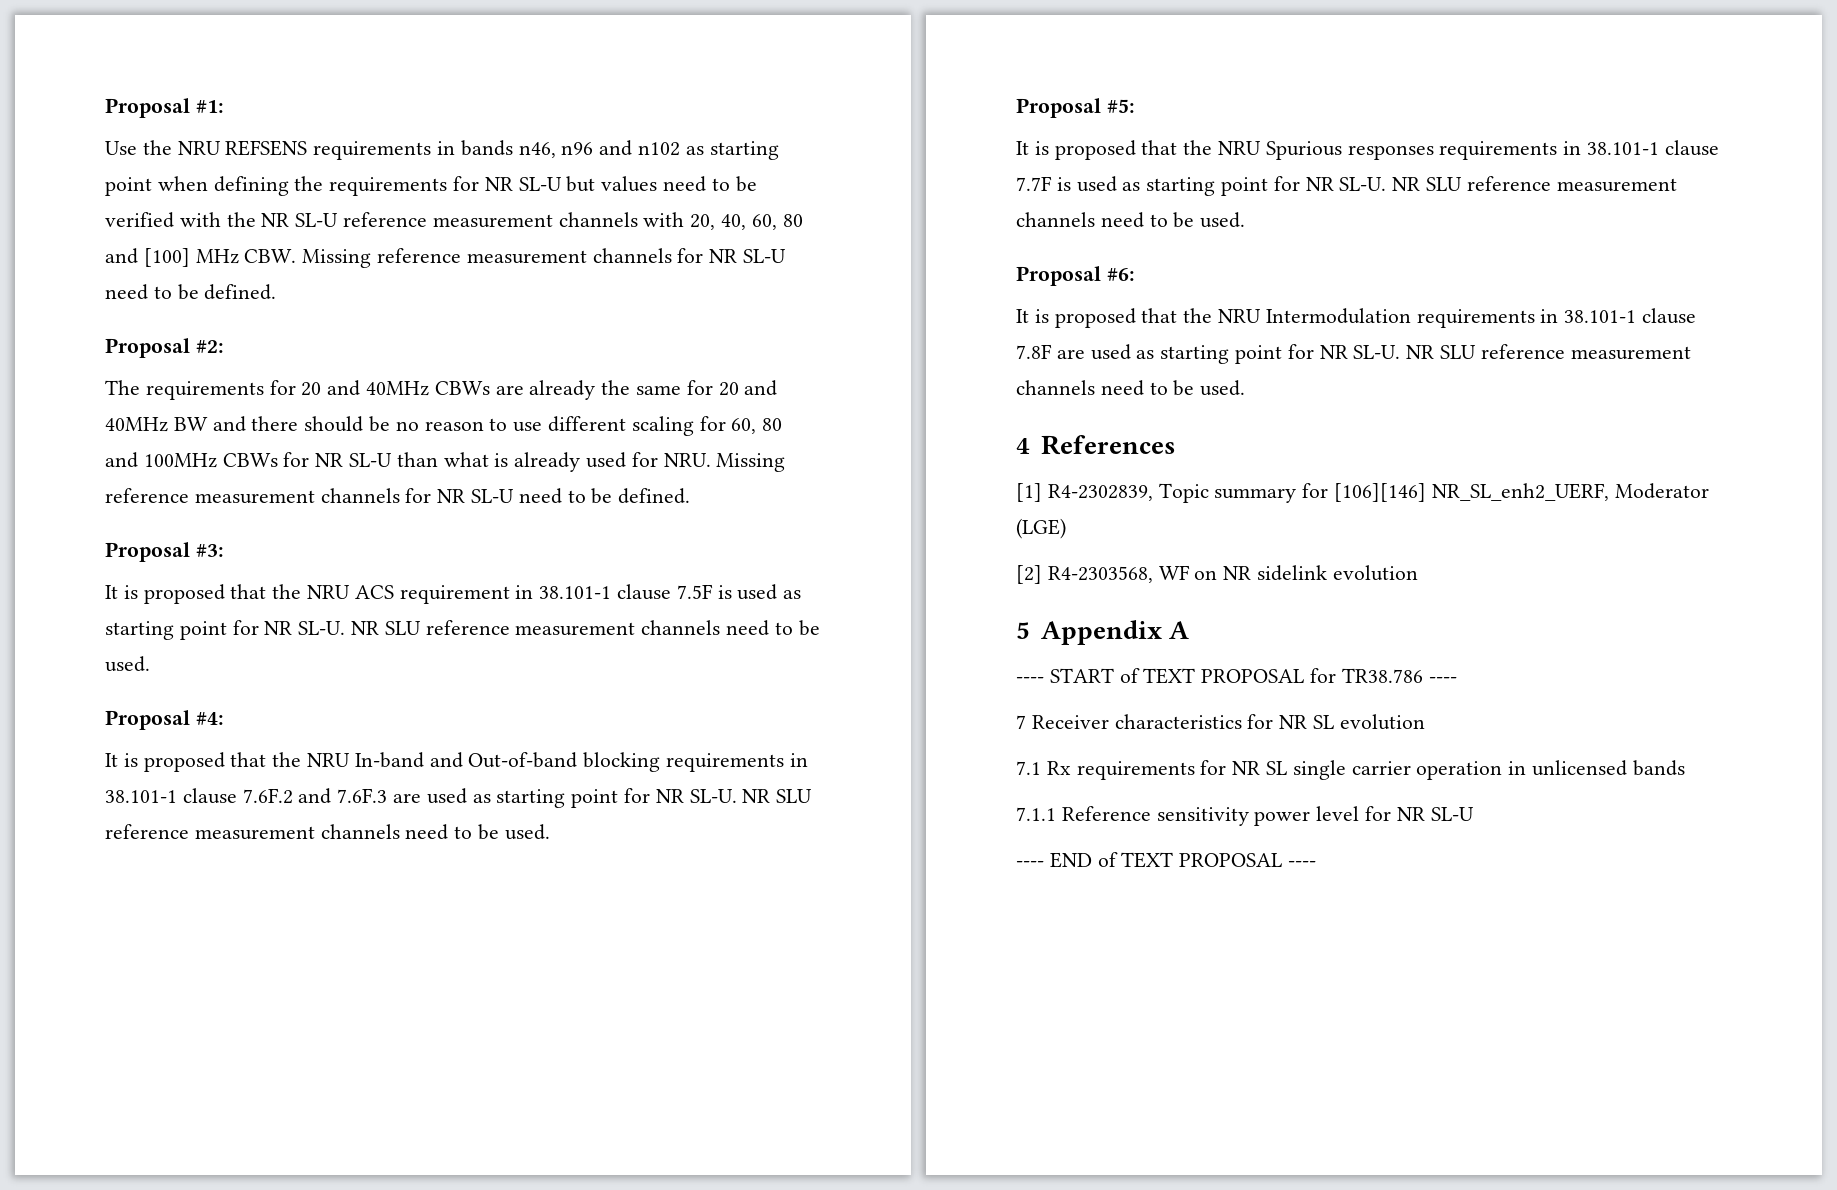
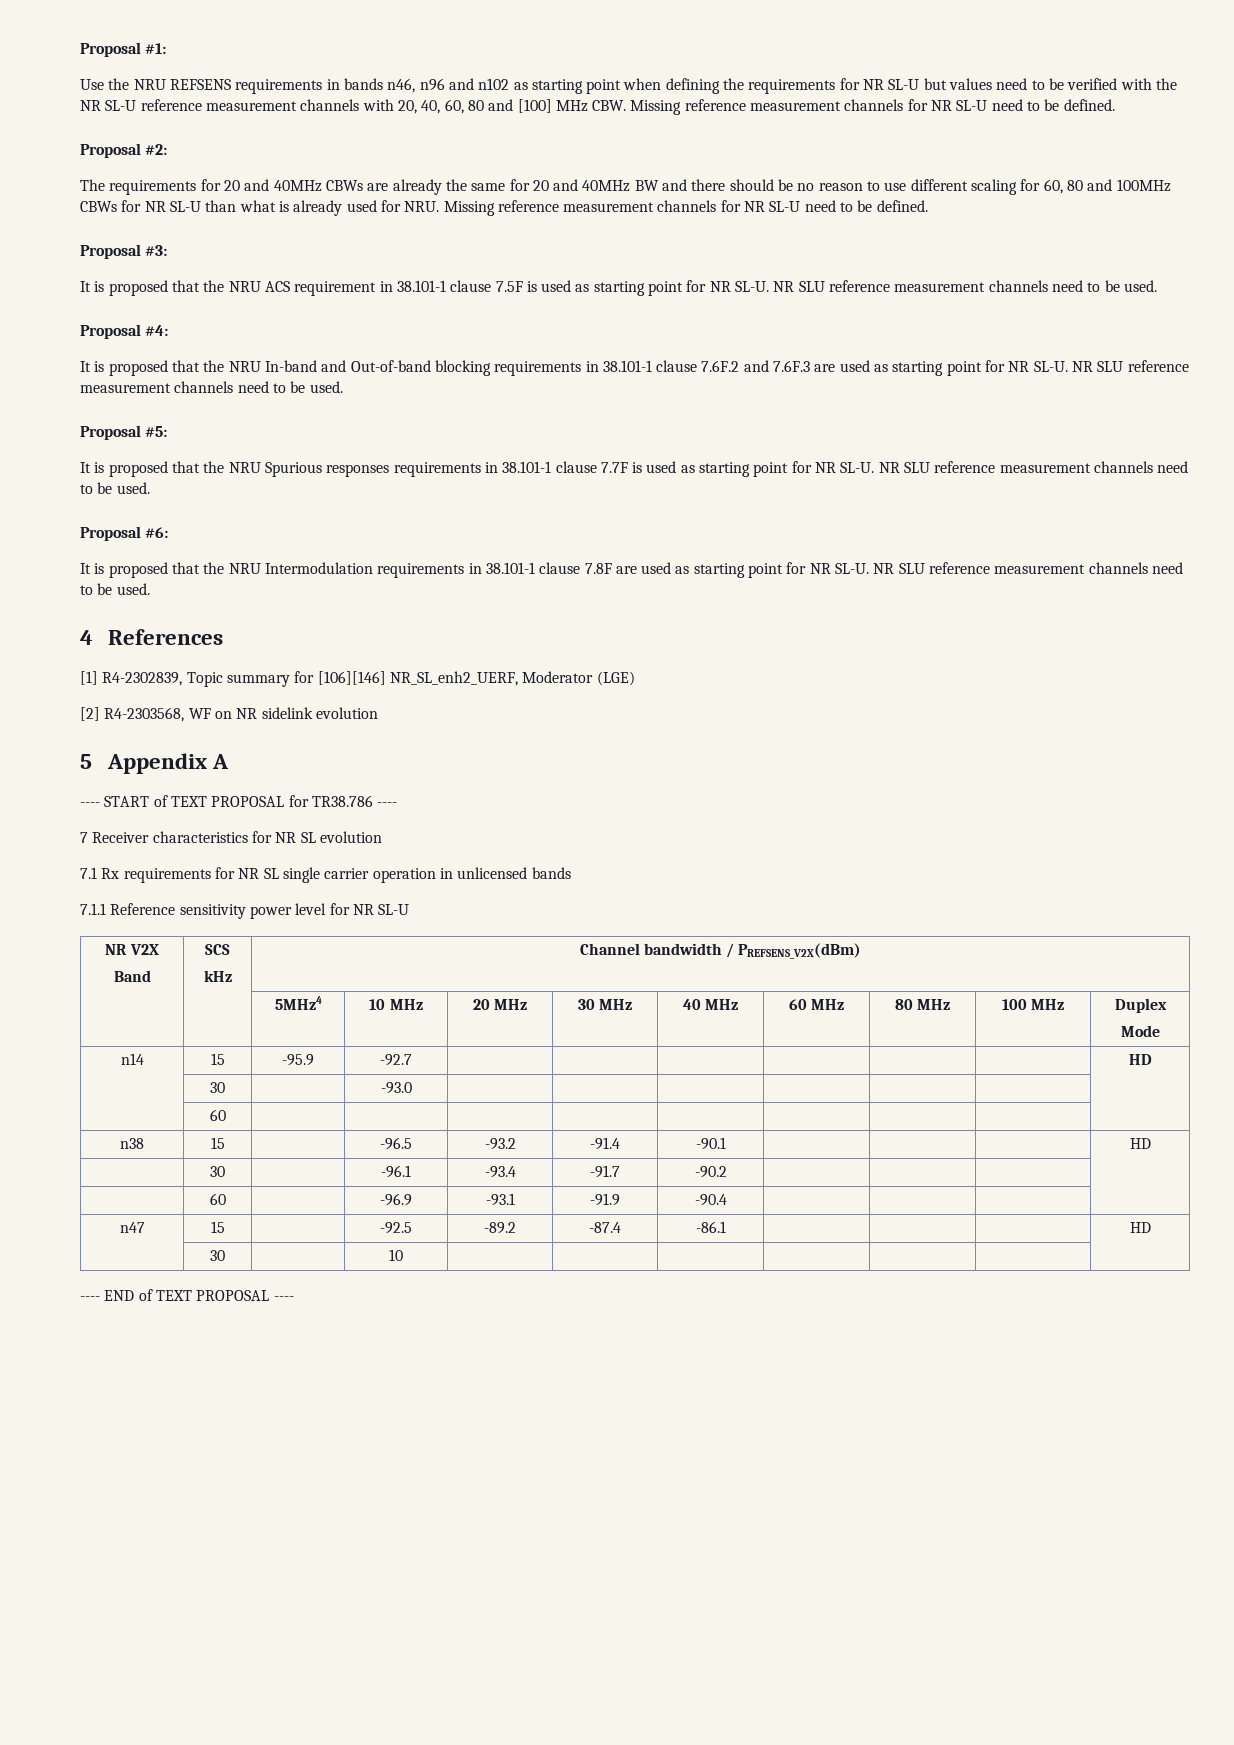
(1474, 814) none -> [105,944,159,955] [113,970,151,982] [205,944,230,955] [203,970,232,982] [579,943,862,959] [274,996,322,1010] [369,999,423,1010] [472,999,528,1010] [577,999,633,1010] [682,999,739,1010] [788,999,845,1010] [894,999,951,1010] [1001,999,1065,1010] [1114,998,1167,1013] [1120,1025,1160,1037] [120,1053,144,1065] [210,1053,225,1065] [282,1054,314,1066] [380,1054,412,1066] [1128,1054,1152,1065] [210,1082,225,1093] [380,1082,412,1094] [209,1109,226,1121] [120,1138,144,1149] [210,1137,225,1149] [380,1137,412,1150] [484,1138,516,1150] [590,1137,620,1150] [695,1137,726,1150] [1129,1138,1151,1149] [210,1166,225,1177] [381,1165,411,1178] [484,1166,516,1178] [590,1165,620,1178] [694,1166,727,1178] [209,1193,226,1205] [380,1193,412,1206] [485,1193,515,1206] [590,1193,620,1206] [694,1194,727,1206] [119,1222,145,1233] [210,1221,225,1233] [380,1222,412,1234] [484,1222,516,1234] [589,1222,621,1233] [695,1221,726,1233] [1129,1222,1151,1233] [210,1250,225,1261] [389,1249,403,1261] // NR V2X // Band | SCS // kHz | Channel bandwidth / PREFSENS_V2X(dBm) // | | 5MHz4 | 10 MHz | 20 MHz | 30 MHz | 40 MHz | 60 MHz | 80 MHz | 100 MHz | Duplex // Mode // n14 | 15 | -95.9 | -92.7 | | | | | | | HD // | 30 | | -93.0 | | | | | | | // | 60 | | | | | | | | | // n38 | 15 | | -96.5 | -93.2 | -91.4 | -90.1 | | | | HD // | 30 | | -96.1 | -93.4 | -91.7 | -90.2 | | | | // | 60 | | -96.9 | -93.1 | -91.9 | -90.4 | | | | // n47 | 15 | | -92.5 | -89.2 | -87.4 | -86.1 | | | | HD // | 30 | | 10 | | | | | | |

